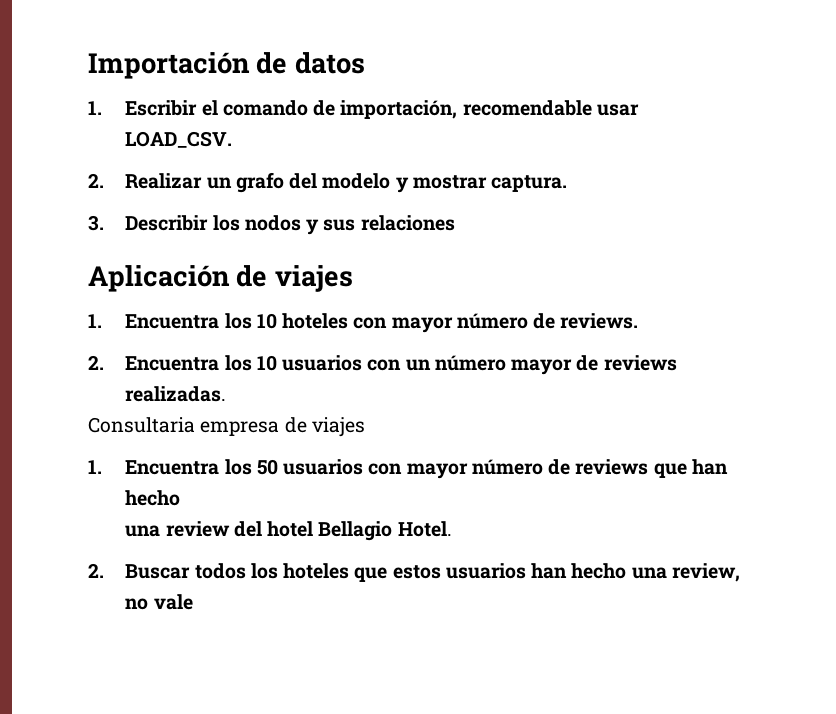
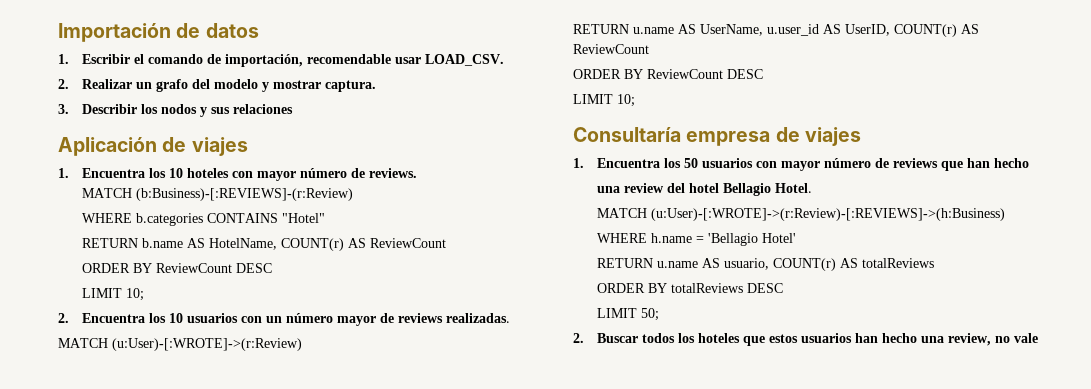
(639, 321) none -> [81,188,353,201] [81,213,325,226] [81,238,446,251] [81,263,272,273] [81,288,144,301] // MATCH (b:Business)-[:REVIEWS]-(r:Review) // WHERE b.categories CONTAINS "Hotel" // RETURN b.name AS HotelName, COUNT(r) AS ReviewCount // ORDER BY ReviewCount DESC // LIMIT 10;
[88,417,195,433] Consultaria -> [58,338,302,351] [573,24,979,37] [573,44,649,54] [573,69,763,79] [573,94,635,107] [573,127,681,142] MATCH (u:User)-[:WROTE]->(r:Review) // RETURN u.name AS UserName, u.user_id AS UserID, COUNT(r) AS ReviewCount // ORDER BY ReviewCount DESC // LIMIT 10; // Consultaría
(452, 529) none -> [596,208,1005,221] [596,233,796,246] [596,258,934,271] [596,283,783,293] [596,308,659,321] // MATCH (u:User)-[:WROTE]->(r:Review)-[:REVIEWS]->(h:Business) // WHERE h.name = 'Bellagio Hotel' // RETURN u.name AS usuario, COUNT(r) AS totalReviews // ORDER BY totalReviews DESC // LIMIT 50;

